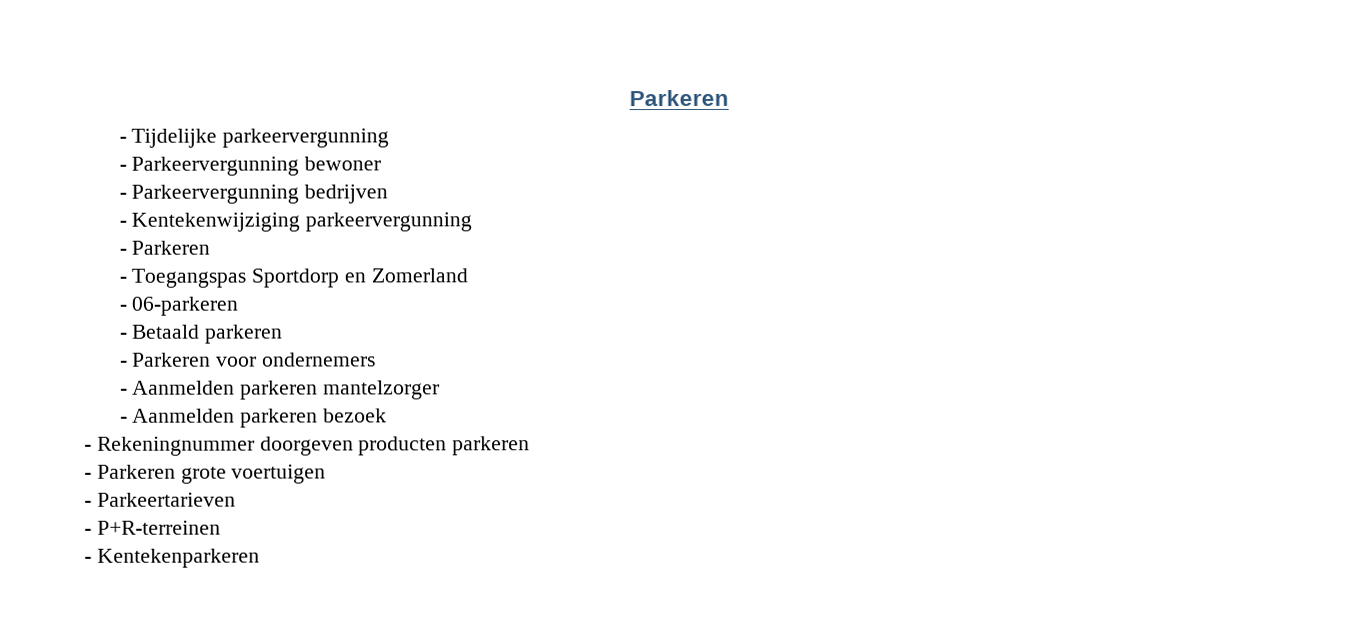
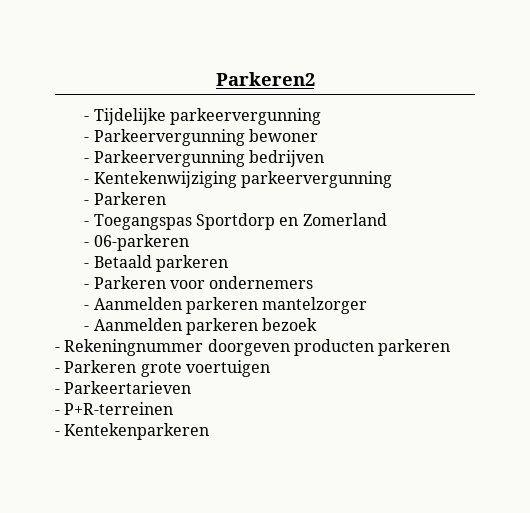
[629,89,729,107] Parkeren -> [215,72,315,86] Parkeren2

